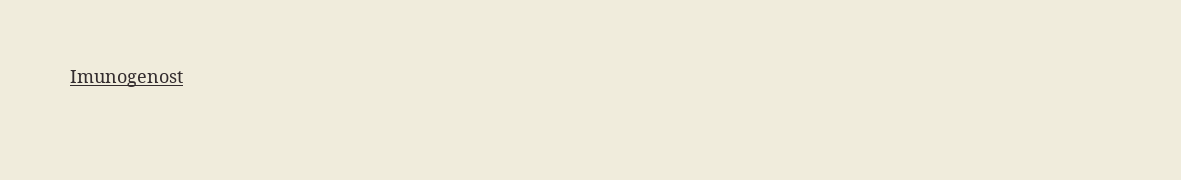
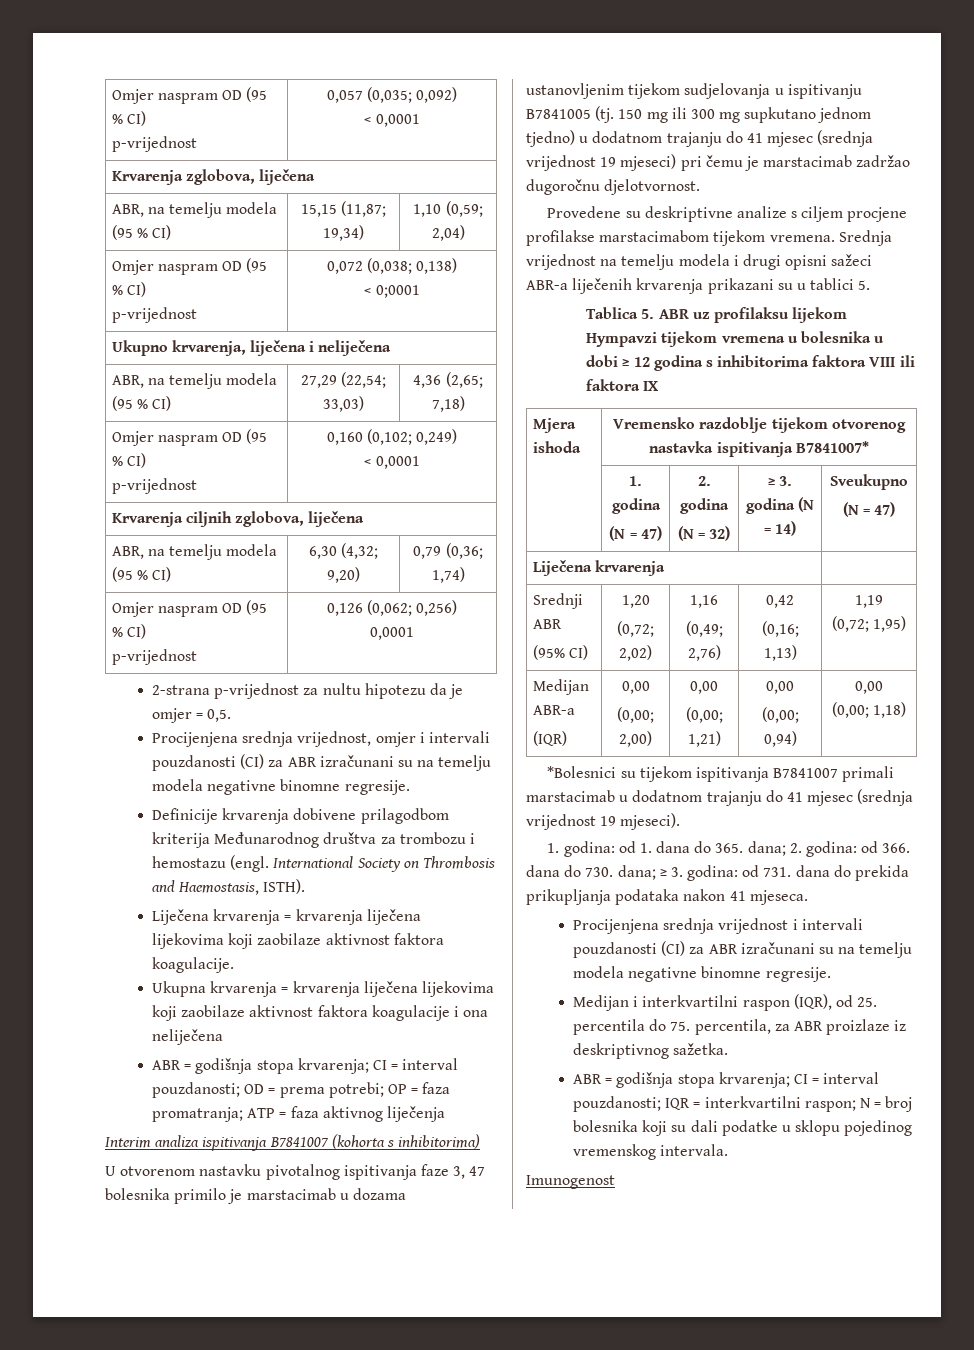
(70, 78) none -> [111,87,268,104] [111,111,146,126] [111,136,197,152] [326,87,458,103] [364,114,420,127] [111,169,316,185] [111,202,278,218] [111,225,172,240] [300,201,387,217] [323,225,364,241] [413,201,483,217] [431,225,465,241] [111,258,268,275] [111,282,146,297] [111,307,197,323] [326,258,458,274] [364,285,420,298] [111,340,392,356] [111,373,278,389] [111,396,172,411] [300,372,387,388] [323,396,364,412] [413,372,483,388] [431,396,465,412] [111,429,268,446] [111,453,146,468] [111,478,197,494] [326,429,458,445] [364,456,420,469] [111,511,365,527] [111,544,278,560] [111,567,172,582] [308,543,379,559] [327,567,360,583] [413,543,483,559] [431,567,465,583] [111,600,268,617] [111,624,146,639] [111,649,197,665] [326,600,458,616] [370,627,414,640] [152,683,464,699] [152,708,232,723] [152,731,491,747] [152,754,492,771] [152,779,410,795] [152,808,449,824] [152,832,476,848] [152,855,496,872] [152,879,306,895] [152,909,421,925] [152,933,444,949] [152,957,235,973] [152,981,495,997] [152,1005,489,1021] [152,1029,224,1045] [152,1058,459,1074] [152,1082,451,1098] [152,1106,446,1122] [105,1134,481,1151] [105,1164,486,1180] [105,1188,406,1204] [526,83,862,99] [526,106,872,123] [526,130,874,147] [526,154,911,171] [526,179,701,195] [547,206,908,222] [526,230,892,246] [526,254,873,270] [526,278,871,294] [586,307,848,323] [586,331,885,347] [586,355,915,371] [586,379,659,391] [532,418,576,433] [532,441,581,453] [613,417,906,433] [649,441,869,457] [629,476,642,486] [611,498,661,514] [609,526,662,541] [697,476,711,486] [680,498,729,514] [677,526,731,541] [767,476,793,486] [745,497,815,514] [763,521,797,536] [830,474,908,490] [842,502,896,517] [532,560,665,576] [532,593,583,609] [532,619,562,629] [532,645,588,660] [621,595,650,608] [617,621,654,637] [619,645,652,661] [690,595,718,608] [685,621,723,637] [687,645,721,661] [766,595,794,608] [761,621,799,637] [763,645,797,661] [855,595,883,608] [831,616,907,632] [532,679,589,695] [532,705,575,715] [532,731,567,746] [621,681,650,694] [617,707,654,723] [619,731,652,747] [690,681,718,694] [685,707,723,723] [687,731,721,747] [766,681,794,694] [761,707,799,723] [763,731,797,747] [855,681,883,694] [831,702,907,718] [547,766,895,782] [526,789,914,806] [526,813,681,830] [547,841,911,857] [526,865,910,881] [526,889,808,905] [573,918,863,934] [573,941,913,958] [573,966,831,982] [573,994,878,1011] [573,1019,907,1035] [573,1043,729,1059] [573,1072,880,1088] [573,1096,913,1112] [573,1120,913,1136] [573,1144,729,1160] Omjer naspram OD (95 % CI) // p-vrijednost | 0,057 (0,035; 0,092) // < 0,0001 // Krvarenja zglobova, liječena // ABR, na temelju modela (95 % CI) | 15,15 (11,87; 19,34) | 1,10 (0,59; 2,04) // Omjer naspram OD (95 % CI) // p-vrijednost | 0,072 (0,038; 0,138) // < 0;0001 // Ukupno krvarenja, liječena i neliječena // ABR, na temelju modela (95 % CI) | 27,29 (22,54; 33,03) | 4,36 (2,65; 7,18) // Omjer naspram OD (95 % CI) // p-vrijednost | 0,160 (0,102; 0,249) // < 0,0001 // Krvarenja ciljnih zglobova, liječena // ABR, na temelju modela (95 % CI) | 6,30 (4,32; 9,20) | 0,79 (0,36; 1,74) // Omjer naspram OD (95 % CI) // p-vrijednost | 0,126 (0,062; 0,256) // 0,0001 // 2-strana p-vrijednost za nultu hipotezu da je omjer = 0,5. // Procijenjena srednja vrijednost, omjer i intervali pouzdanosti (CI) za ABR izračunani su na temelju modela negativne binomne regresije. // Definicije krvarenja dobivene prilagodbom kriterija Međunarodnog društva za trombozu i hemostazu (engl. International Society on Thrombosis and Haemostasis, ISTH). // Liječena krvarenja = krvarenja liječena lijekovima koji zaobilaze aktivnost faktora koagulacije. // Ukupna krvarenja = krvarenja liječena lijekovima koji zaobilaze aktivnost faktora koagulacije i ona neliječena // ABR = godišnja stopa krvarenja; CI = interval pouzdanosti; OD = prema potrebi; OP = faza promatranja; ATP = faza aktivnog liječenja // Interim analiza ispitivanja B7841007 (kohorta s inhibitorima) // U otvorenom nastavku pivotalnog ispitivanja faze 3, 47 bolesnika primilo je marstacimab u dozama ustanovljenim tijekom sudjelovanja u ispitivanju B7841005 (tj. 150 mg ili 300 mg supkutano jednom tjedno) u dodatnom trajanju do 41 mjesec (srednja vrijednost 19 mjeseci) pri čemu je marstacimab zadržao dugoročnu djelotvornost. // Provedene su deskriptivne analize s ciljem procjene profilakse marstacimabom tijekom vremena. Srednja vrijednost na temelju modela i drugi opisni sažeci ABR-a liječenih krvarenja prikazani su u tablici 5. // Tablica 5. ABR uz profilaksu lijekom Hympavzi tijekom vremena u bolesnika u dobi ≥ 12 godina s inhibitorima faktora VIII ili faktora IX // Mjera ishoda | Vremensko razdoblje tijekom otvorenog nastavka ispitivanja B7841007* // | 1. godina // (N = 47) | 2. godina // (N = 32) | ≥ 3. godina (N = 14) | Sveukupno // (N = 47) // Liječena krvarenja | // Srednji ABR // (95% CI) | 1,20 // (0,72; 2,02) | 1,16 // (0,49; 2,76) | 0,42 // (0,16; 1,13) | 1,19 // (0,72; 1,95) // Medijan ABR-a // (IQR) | 0,00 // (0,00; 2,00) | 0,00 // (0,00; 1,21) | 0,00 // (0,00; 0,94) | 0,00 // (0,00; 1,18) // *Bolesnici su tijekom ispitivanja B7841007 primali marstacimab u dodatnom trajanju do 41 mjesec (srednja vrijednost 19 mjeseci). // 1. godina: od 1. dana do 365. dana; 2. godina: od 366. dana do 730. dana; ≥ 3. godina: od 731. dana do prekida prikupljanja podataka nakon 41 mjeseca. // Procijenjena srednja vrijednost i intervali pouzdanosti (CI) za ABR izračunani su na temelju modela negativne binomne regresije. // Medijan i interkvartilni raspon (IQR), od 25. percentila do 75. percentila, za ABR proizlaze iz deskriptivnog sažetka. // ABR = godišnja stopa krvarenja; CI = interval pouzdanosti; IQR = interkvartilni raspon; N = broj bolesnika koji su dali podatke u sklopu pojedinog vremenskog intervala. //

